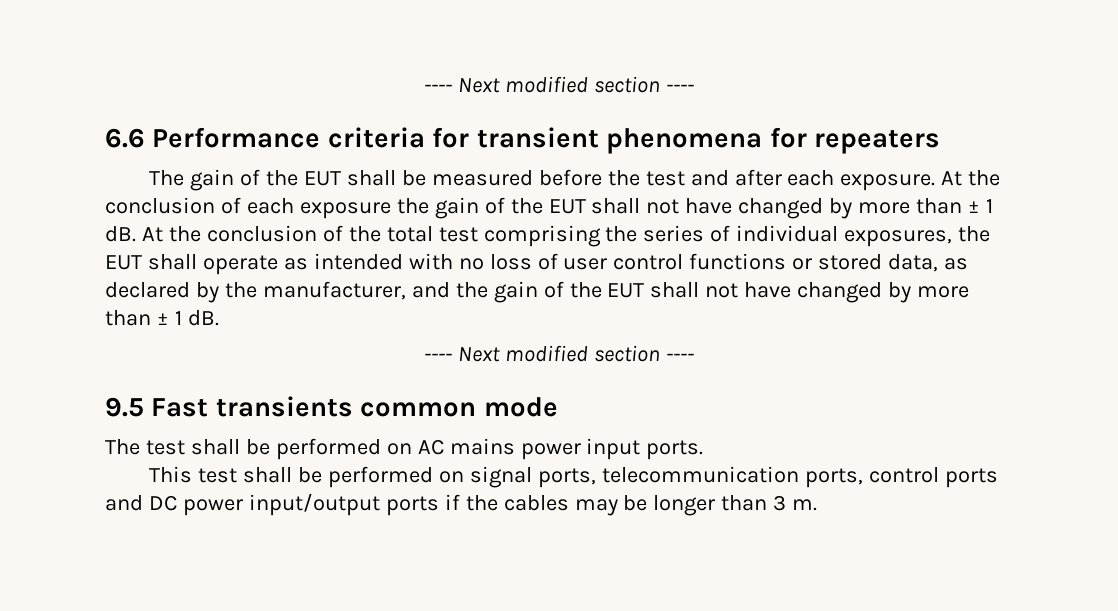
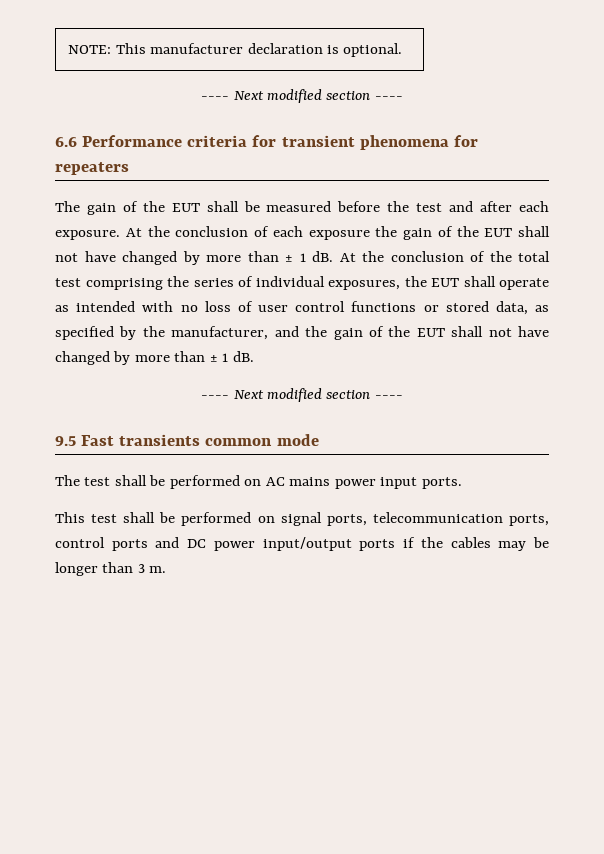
(424, 88) none -> [68,43,403,57] NOTE: This manufacturer declaration is optional. //
[105,282,190,298] declared -> [55,326,114,340] specified

